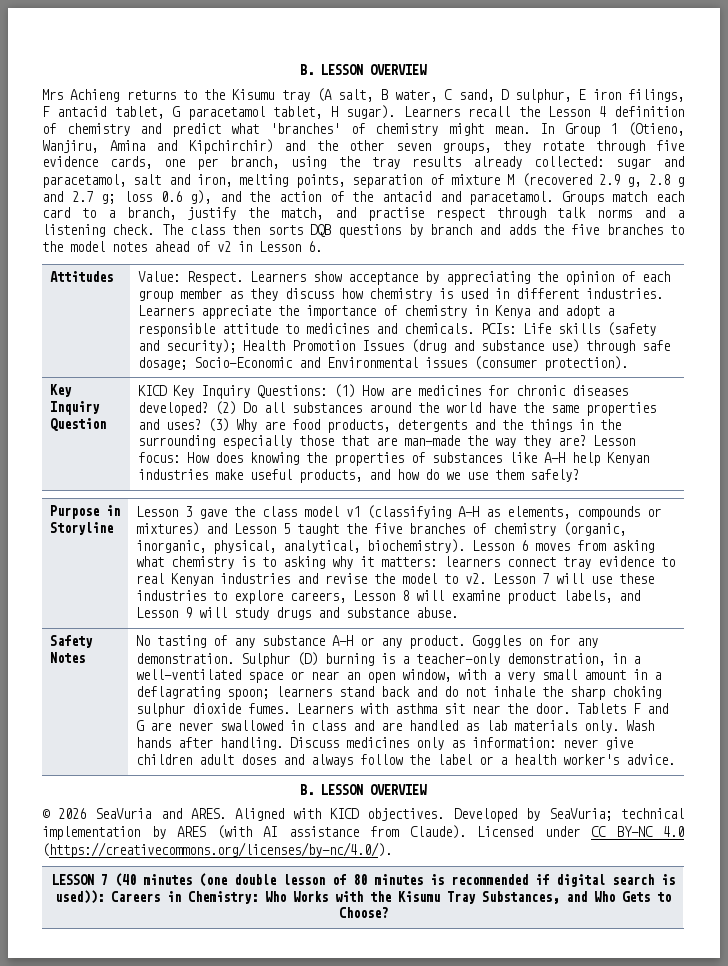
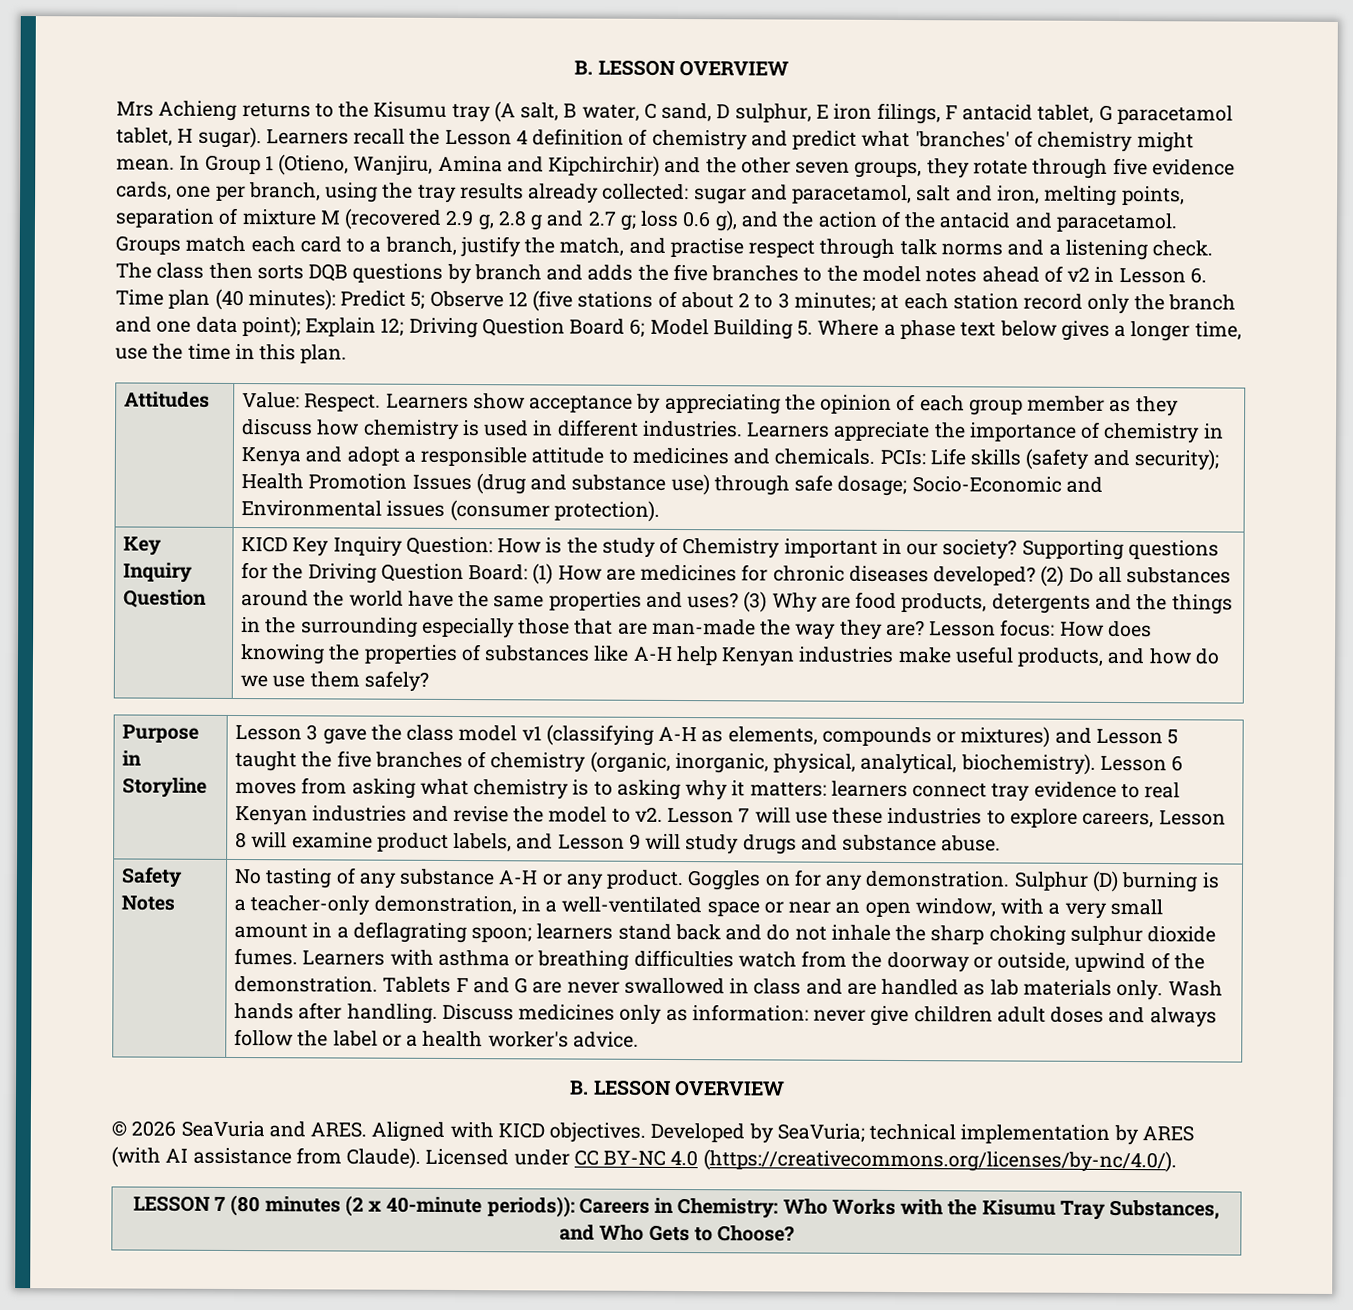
(322, 246) none -> [115,288,1236,315] [115,316,1242,342] [115,343,348,364] Time plan (40 minutes): Predict 5; Observe 12 (five stations of about 2 to 3 minutes; at each station record only the branch and one data point); Explain 12; Driving Question Board 6; Model Building 5. Where a phase text below gives a longer time, use the time in this plan.
[257,385,328,398] Questions: -> [405,536,1220,561] [241,562,529,584] Question: How is the study of Chemistry important in our society? Supporting questions for the Driving Question Board:
[444,703,571,714] sit near the door. -> [514,949,1206,973] [234,975,379,993] or breathing difficulties watch from the doorway or outside, upwind of the demonstration.
[114,873,675,887] [55,890,104,904] (40 minutes (one double lesson of 80 minutes is recommended if digital search is used)): -> [230,1194,575,1218] (80 minutes (2 x 40-minute periods)):

